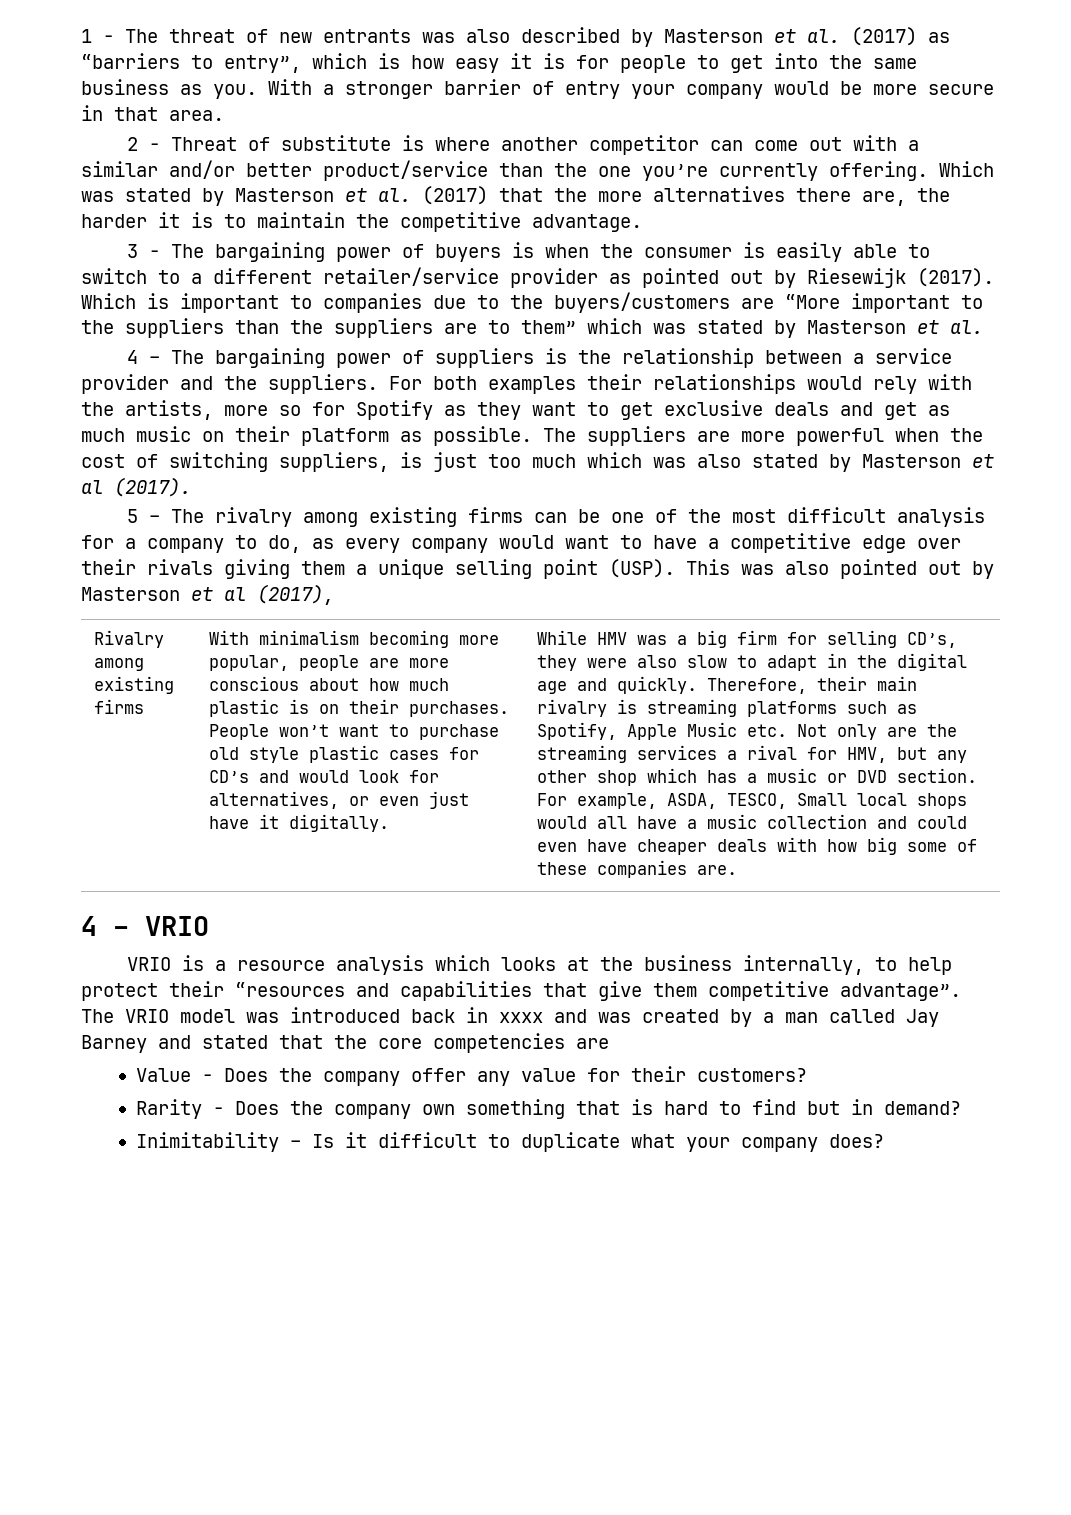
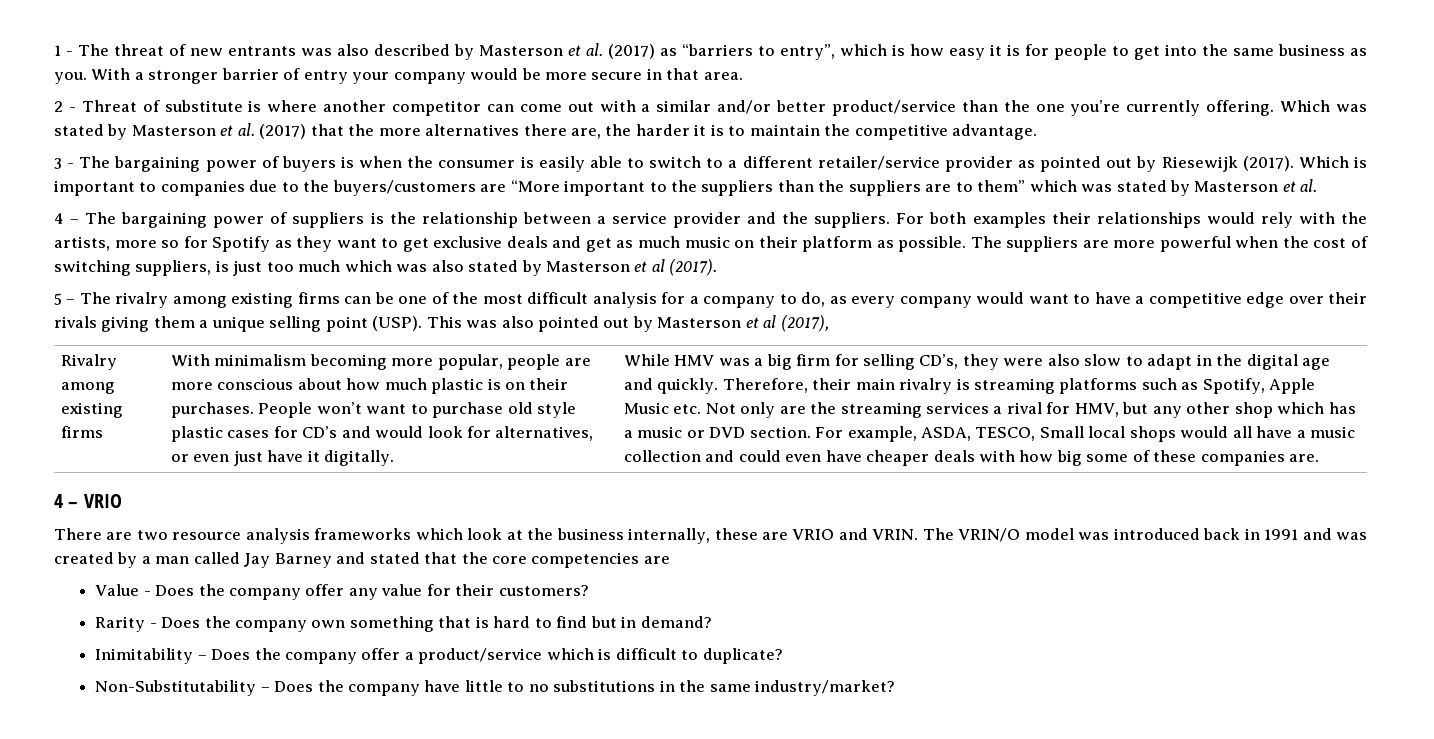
[126,955,952,975] [81,981,961,1001] [81,1009,169,1023] VRIO is a resource analysis which looks at the business internally, to help protect their “resources and capabilities that give them competitive advantage”. The VRIO -> [54,528,1021,544] There are two resource analysis frameworks which look at the business internally, these are VRIO and VRIN. The VRIN/O
[499,1012,543,1023] xxxx -> [1264,529,1299,540] 1991
[312,1132,885,1152] Is it difficult to duplicate what your company does? -> [211,648,783,664] [95,680,896,696] Does the company offer a product/service which is difficult to duplicate? // Non-Substitutability – Does the company have little to no substitutions in the same industry/market?

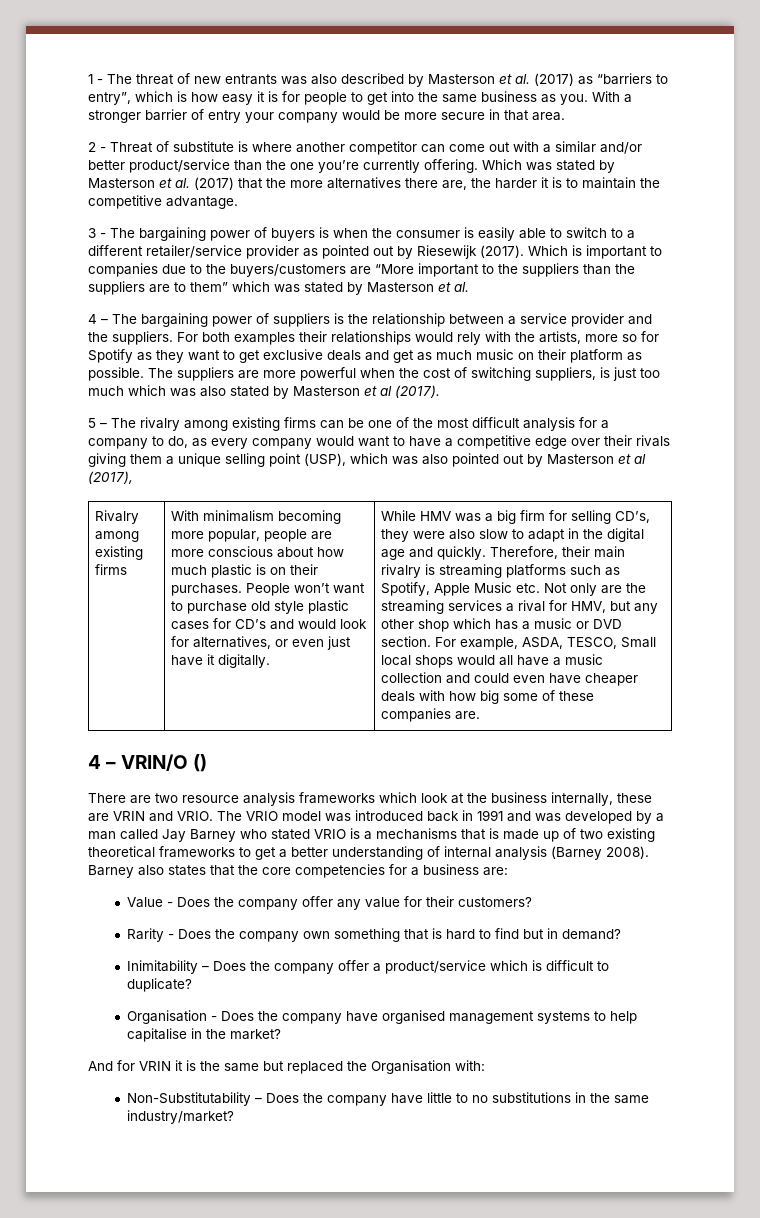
[372,316,462,331] (USP). This -> [304,453,388,466] (USP), which
[83,494,122,508] VRIO -> [121,754,208,772] VRIN/O ()
[792,528,1021,542] VRIO and VRIN. The VRIN/O -> [113,811,278,822] VRIN and VRIO. The VRIO
[54,552,114,564] created -> [565,811,632,824] developed
[336,552,670,568] and stated that the core competencies are -> [240,828,655,842] [88,846,649,860] [88,864,508,878] who stated VRIO is a mechanisms that is made up of two existing theoretical frameworks to get a better understanding of internal analysis (Barney 2008). Barney also states that the core competencies for a business are:
(783, 656) none -> [127,1010,638,1024] [127,1028,282,1042] [88,1060,485,1074] // Organisation - Does the company have organised management systems to help capitalise in the market? // And for VRIN it is the same but replaced the Organisation with:

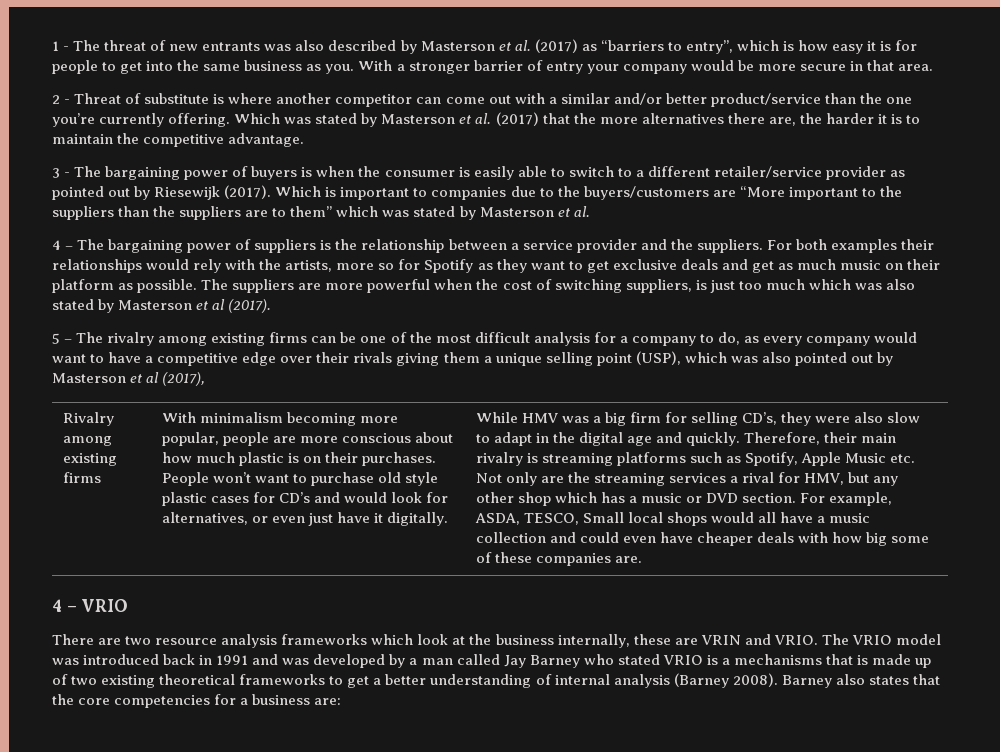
[121,754,208,772] VRIN/O () -> [81,599,129,612] VRIO
[127,896,533,910] [127,928,622,942] [127,960,610,974] [127,978,193,992] [127,1010,638,1024] [127,1028,282,1042] [88,1060,485,1074] [127,1092,650,1106] [127,1110,235,1124] // Value - Does the company offer any value for their customers? // Rarity - Does the company own something that is hard to find but in demand? // Inimitability – Does the company offer a product/service which is difficult to duplicate? // Organisation - Does the company have organised management systems to help capitalise in the market? // And for VRIN it is the same but replaced the Organisation with: // Non-Substitutability – Does the company have little to no substitutions in the same industry/market? -> (342, 701) none

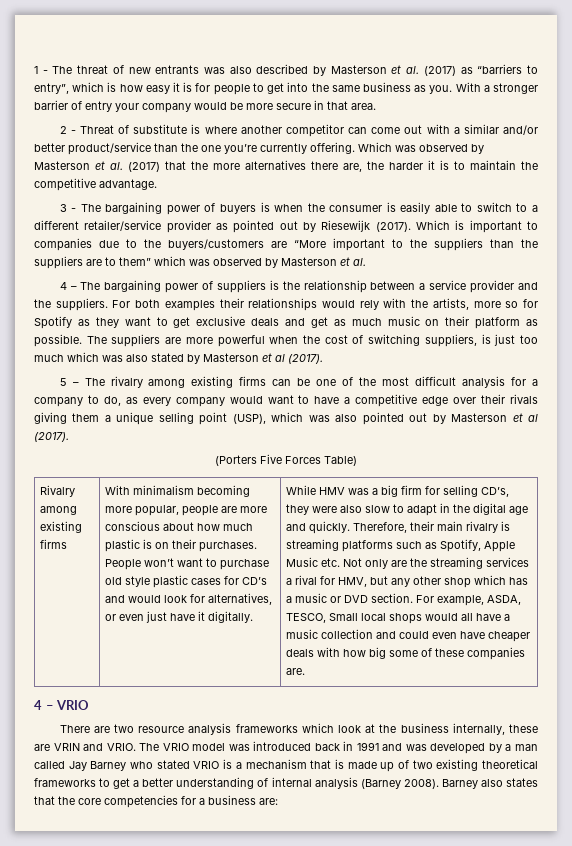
[315,113,358,124] stated -> [419,144,468,152] observed
[413,206,456,217] stated -> [213,258,262,266] observed
[162,372,206,386] (2017), -> [34,432,69,442] [215,454,357,466] (2017). // (Porters Five Forces Table)
[733,654,822,665] mechanisms -> [245,759,307,769] mechanism

